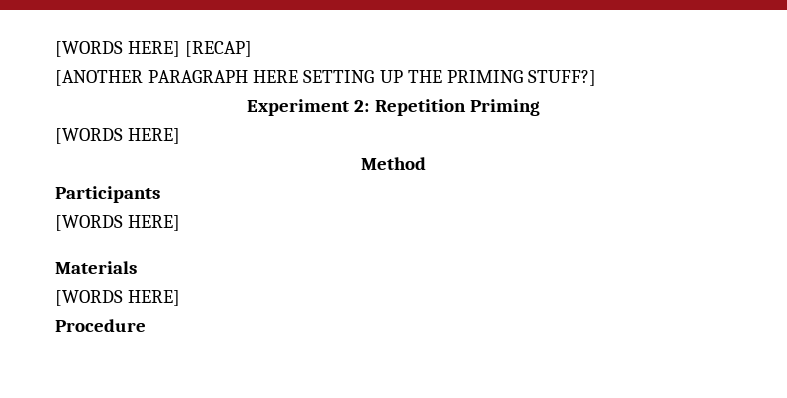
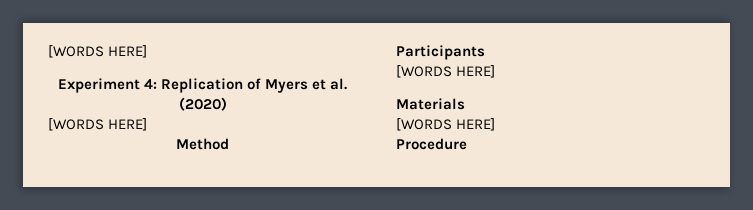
[55,41,253,57] [55,70,596,86] [247,99,540,116] [WORDS HERE] [RECAP] // [ANOTHER PARAGRAPH HERE SETTING UP THE PRIMING STUFF?] // Experiment 2: Repetition Priming -> [48,45,148,58] [57,78,348,93] [178,97,227,111] [WORDS HERE] // Experiment 4: Replication of Myers et al. (2020)

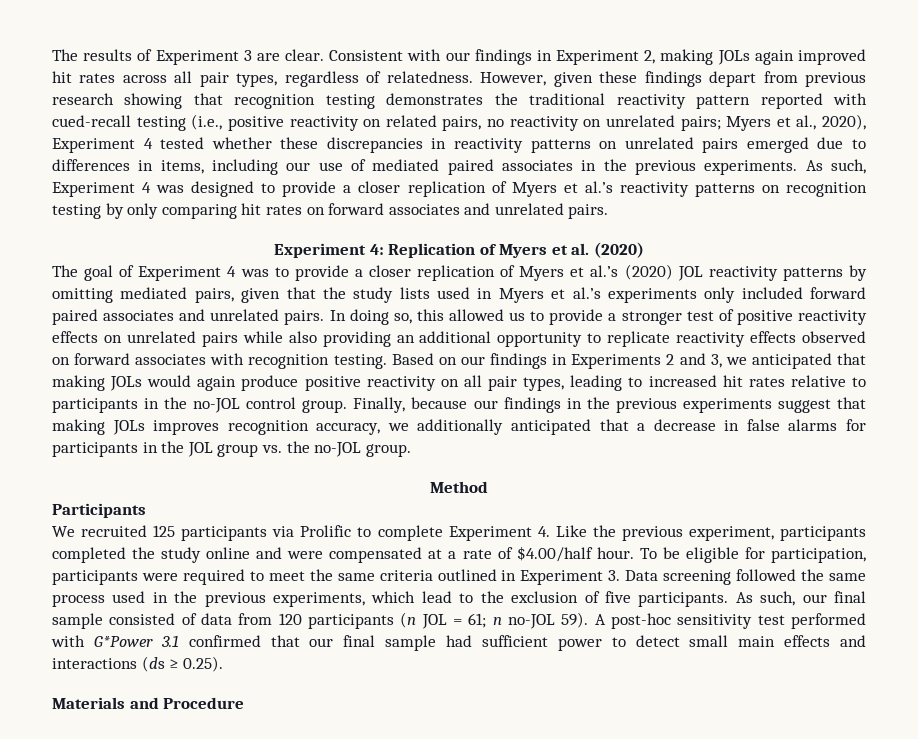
[48,45,148,58] [WORDS HERE] -> [52,49,866,65] [52,71,866,87] [52,93,867,109] [52,114,866,131] [52,137,866,153] [52,159,867,175] [52,181,867,197] [52,203,609,219] The results of Experiment 3 are clear. Consistent with our findings in Experiment 2, making JOLs again improved hit rates across all pair types, regardless of relatedness. However, given these findings depart from previous research showing that recognition testing demonstrates the traditional reactivity pattern reported with cued-recall testing (i.e., positive reactivity on related pairs, no reactivity on unrelated pairs; Myers et al., 2020), Experiment 4 tested whether these discrepancies in reactivity patterns on unrelated pairs emerged due to differences in items, including our use of mediated paired associates in the previous experiments. As such, Experiment 4 was designed to provide a closer replication of Myers et al.’s reactivity patterns on recognition testing by only comparing hit rates on forward associates and unrelated pairs.
[48,118,148,131] [176,138,229,150] [396,45,485,60] [396,65,496,78] [WORDS HERE] // Method // Participants // [WORDS HERE] -> [52,264,867,281] [52,287,866,303] [52,309,867,325] [52,331,867,347] [52,353,867,369] [52,375,867,391] [52,397,867,413] [52,419,866,435] [52,441,411,457] [430,481,488,493] [52,503,146,518] [52,525,866,541] [52,546,866,563] [52,569,866,585] [52,591,866,607] [52,612,867,629] [51,635,866,651] [52,656,223,672] The goal of Experiment 4 was to provide a closer replication of Myers et al.’s (2020) JOL reactivity patterns by omitting mediated pairs, given that the study lists used in Myers et al.’s experiments only included forward paired associates and unrelated pairs. In doing so, this allowed us to provide a stronger test of positive reactivity effects on unrelated pairs while also providing an additional opportunity to replicate reactivity effects observed on forward associates with recognition testing. Based on our findings in Experiments 2 and 3, we anticipated that making JOLs would again produce positive reactivity on all pair types, leading to increased hit rates relative to participants in the no-JOL control group. Finally, because our findings in the previous experiments suggest that making JOLs improves recognition accuracy, we additionally anticipated that a decrease in false alarms for participants in the JOL group vs. the no-JOL group. // Method // Participants // We recruited 125 participants via Prolific to complete Experiment 4. Like the previous experiment, participants completed the study online and were compensated at a rate of $4.00/half hour. To be eligible for participation, participants were required to meet the same criteria outlined in Experiment 3. Data screening followed the same process used in the previous experiments, which lead to the exclusion of five participants. As such, our final sample consisted of data from 120 participants (n JOL = 61; n no-JOL 59). A post-hoc sensitivity test performed with G*Power 3.1 confirmed that our final sample had sufficient power to detect small main effects and interactions (ds ≥ 0.25).
[396,118,496,131] // [WORDS HERE] // -> [129,697,159,709] and

